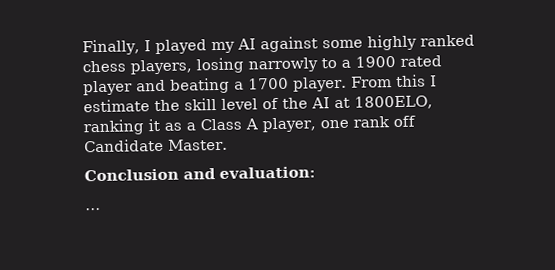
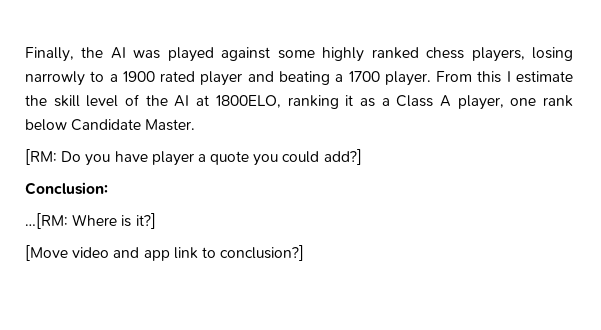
[143,38,256,55] I played my AI -> [81,47,214,62] the AI was played
[392,115,416,128] off -> [25,119,67,131] below
[84,166,316,182] [85,207,101,211] Conclusion and evaluation: // … -> [25,149,362,166] [25,182,108,195] [25,213,156,229] [25,245,305,261] [RM: Do you have player a quote you could add?] // Conclusion: // …[RM: Where is it?] // [Move video and app link to conclusion?]

